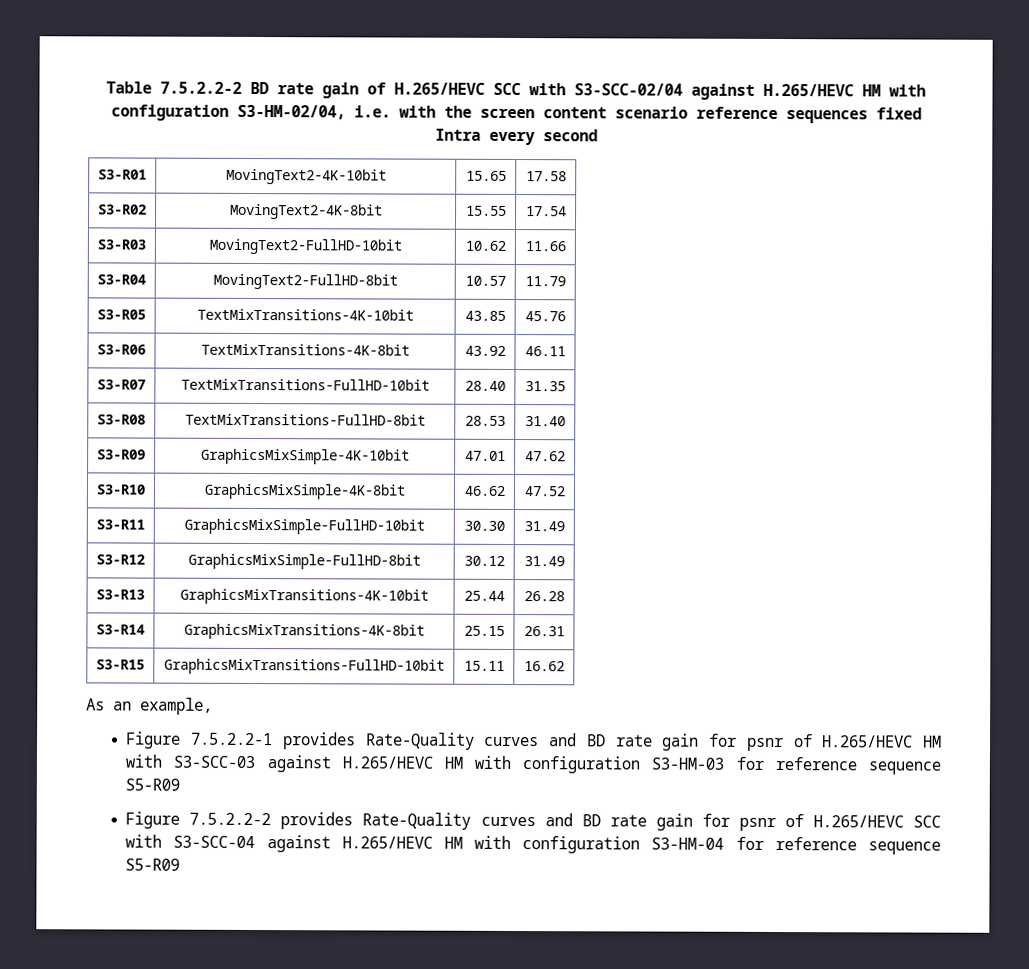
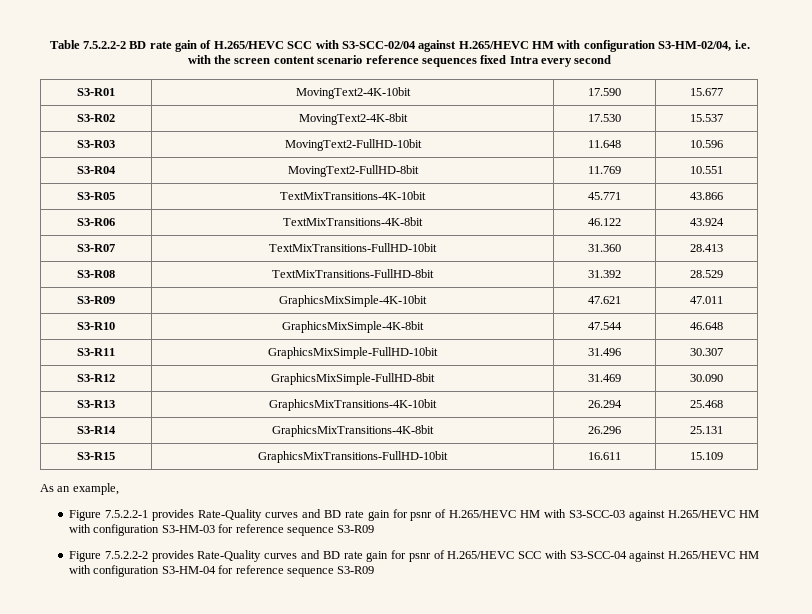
[465,170,507,181] [525,171,567,182] 15.65 | 17.58 -> [588,88,621,96] [690,88,723,96] 17.590 | 15.677
[465,205,507,216] [525,206,567,217] 15.55 | 17.54 -> [588,114,621,122] [690,114,723,122] 17.530 | 15.537
[464,240,506,251] [524,241,566,252] 10.62 | 11.66 -> [588,140,621,148] [690,140,723,148] 11.648 | 10.596
[464,275,506,286] [524,276,566,287] 10.57 | 11.79 -> [588,166,621,174] [690,166,723,174] 11.769 | 10.551
[464,310,506,321] [524,311,566,322] 43.85 | 45.76 -> [588,192,621,200] [690,192,723,200] 45.771 | 43.866
[464,345,506,356] [524,346,566,357] 43.92 | 46.11 -> [588,218,621,226] [690,218,724,226] 46.122 | 43.924
[464,380,506,391] [524,381,566,392] 28.40 | 31.35 -> [588,244,621,252] [690,244,723,252] 31.360 | 28.413
[464,415,506,426] [524,416,566,427] 28.53 | 31.40 -> [588,270,621,278] [690,270,723,278] 31.392 | 28.529
[464,450,506,461] [524,451,566,462] 47.01 | 47.62 -> [588,296,621,304] [690,296,723,304] 47.621 | 47.011
[463,485,505,496] [523,486,565,497] 46.62 | 47.52 -> [588,322,622,330] [690,322,723,330] 47.544 | 46.648
[463,520,505,531] [523,521,565,532] 30.30 | 31.49 -> [588,348,621,356] [690,348,723,356] 31.496 | 30.307
[463,555,505,566] [523,556,565,567] 30.12 | 31.49 -> [588,374,621,382] [690,374,723,382] 31.469 | 30.090
[463,590,505,601] [523,591,565,602] 25.44 | 26.28 -> [588,400,622,408] [690,400,723,408] 26.294 | 25.468
[463,625,505,636] [523,626,565,637] 25.15 | 26.31 -> [588,426,621,434] [690,426,723,434] 26.296 | 25.131
[463,660,505,671] [523,661,565,672] 15.11 | 16.62 -> [588,452,621,460] [690,452,723,460] 16.611 | 15.109
[125,778,181,791] S5-R09 -> [337,525,375,533] S3-R09
[125,858,181,871] S5-R09 -> [337,566,375,574] S3-R09

